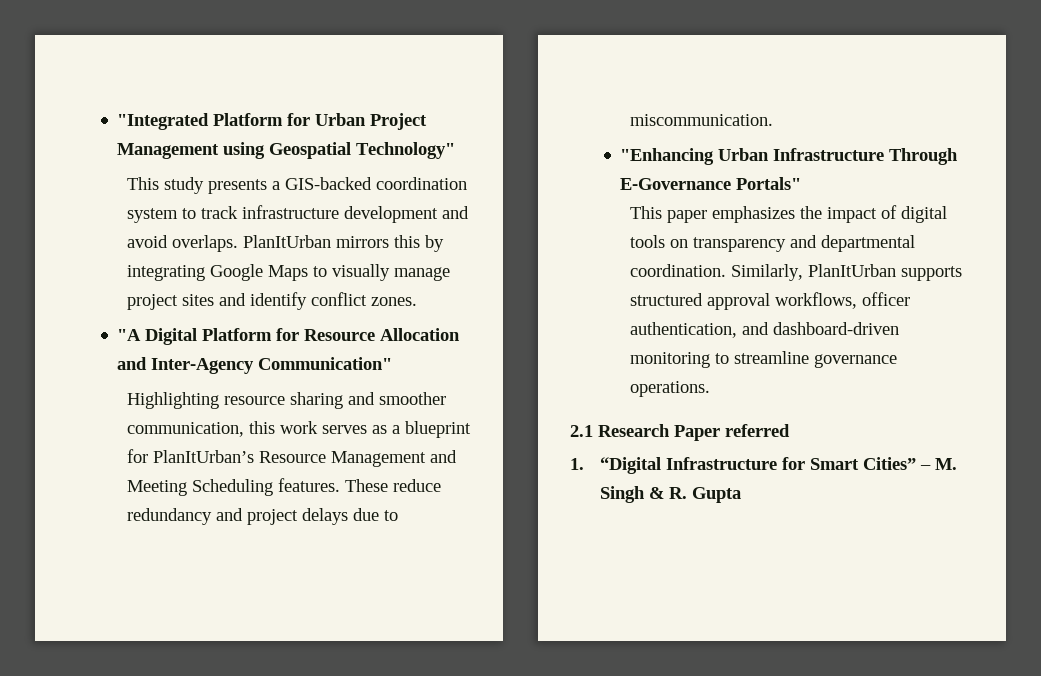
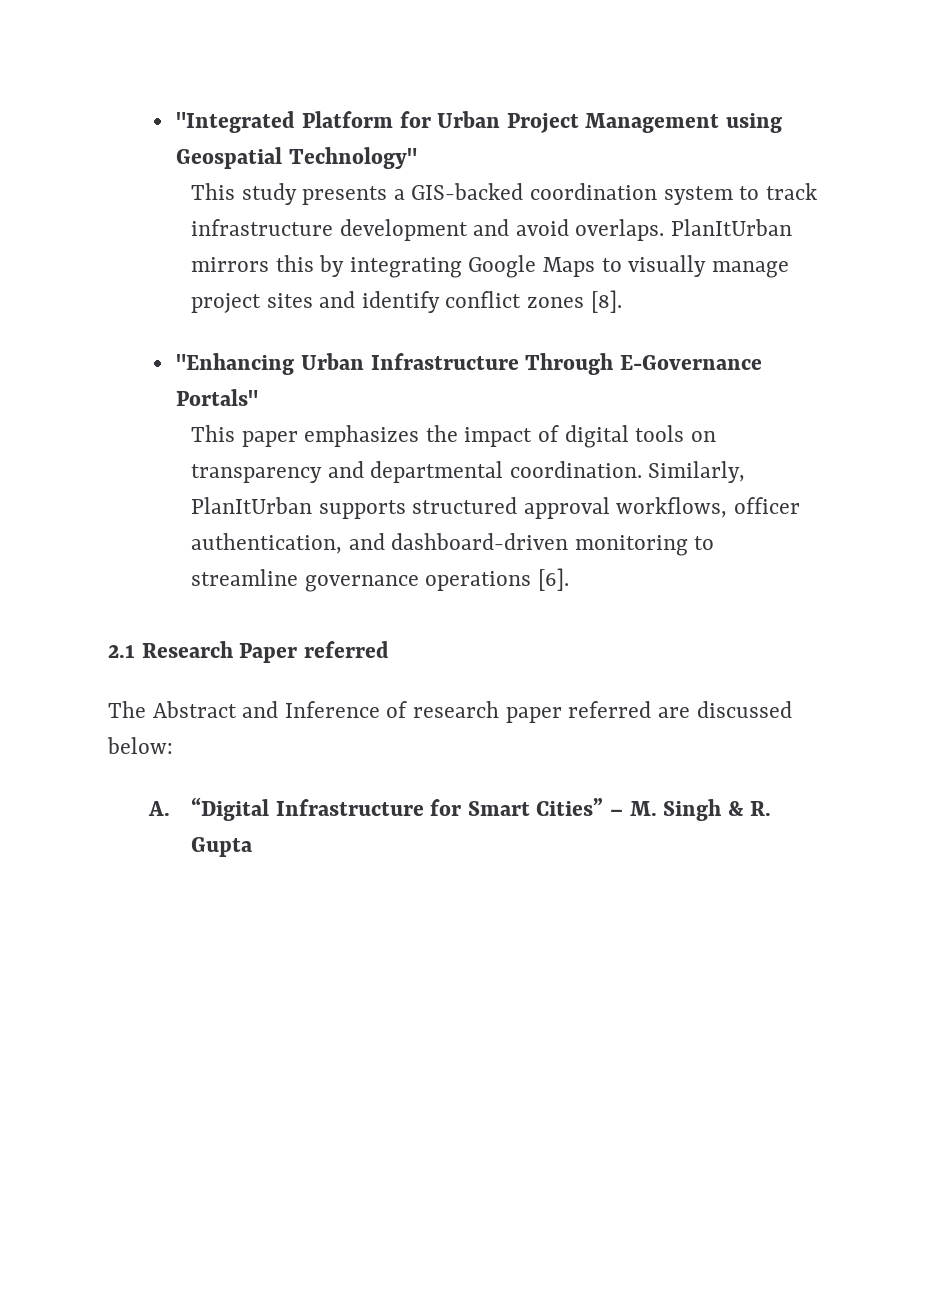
[371,297,418,306] [117,328,461,345] [117,357,393,374] [127,392,447,409] [127,421,472,438] [127,449,458,467] [127,478,442,496] [127,508,399,525] [630,114,774,126] zones. // "A Digital Platform for Resource Allocation and Inter-Agency Communication" // Highlighting resource sharing and smoother communication, this work serves as a blueprint for PlanItUrban’s Resource Management and Meeting Scheduling features. These reduce redundancy and project delays due to miscommunication. -> [526,290,622,313] zones [8].
[630,381,711,397] operations. -> [425,568,569,591] operations [6].
[570,458,584,470] 1. -> [108,701,792,723] [107,737,173,754] [148,801,171,816] The Abstract and Inference of research paper referred are discussed below: // A.

